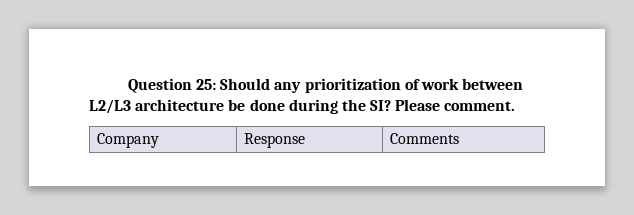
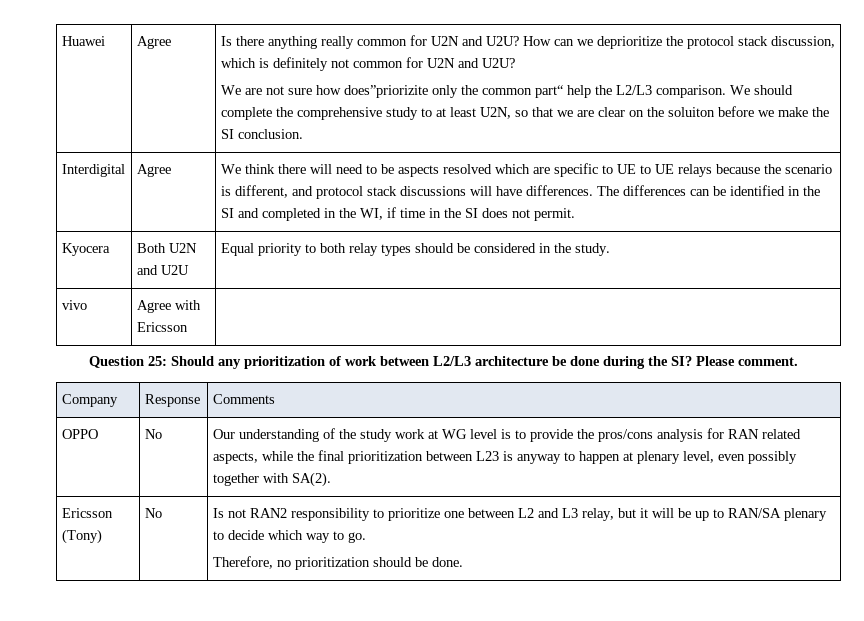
(127, 85) none -> [61,36,105,46] [136,36,171,49] [220,35,835,49] [220,57,515,71] [220,85,793,98] [220,106,829,120] [220,129,303,139] [61,164,125,177] [136,164,171,177] [220,163,832,177] [220,185,820,199] [220,207,575,221] [61,243,110,256] [136,243,197,253] [136,265,189,275] [220,243,610,256] [61,300,87,310] [136,300,201,313] [136,322,188,332] Huawei | Agree | Is there anything really common for U2N and U2U? How can we deprioritize the protocol stack discussion, which is definitely not common for U2N and U2U? // We are not sure how does”priorizite only the common part“ help the L2/L3 comparison. We should complete the comprehensive study to at least U2N, so that we are clear on the soluiton before we make the SI conclusion. // Interdigital | Agree | We think there will need to be aspects resolved which are specific to UE to UE relays because the scenario is different, and protocol stack discussions will have differences. The differences can be identified in the SI and completed in the WI, if time in the SI does not permit. // Kyocera | Both U2N and U2U | Equal priority to both relay types should be considered in the study. // vivo | Agree with Ericsson | //
(459, 138) none -> [61,429,98,439] [144,429,162,439] [212,428,801,442] [212,450,797,464] [212,472,331,487] [61,508,113,518] [61,529,102,544] [144,508,162,518] [212,508,827,521] [212,530,366,543] [212,556,463,570] // OPPO | No | Our understanding of the study work at WG level is to provide the pros/cons analysis for RAN related aspects, while the final prioritization between L23 is anyway to happen at plenary level, even possibly together with SA(2). // Ericsson (Tony) | No | Is not RAN2 responsibility to prioritize one between L2 and L3 relay, but it will be up to RAN/SA plenary to decide which way to go. // Therefore, no prioritization should be done.

